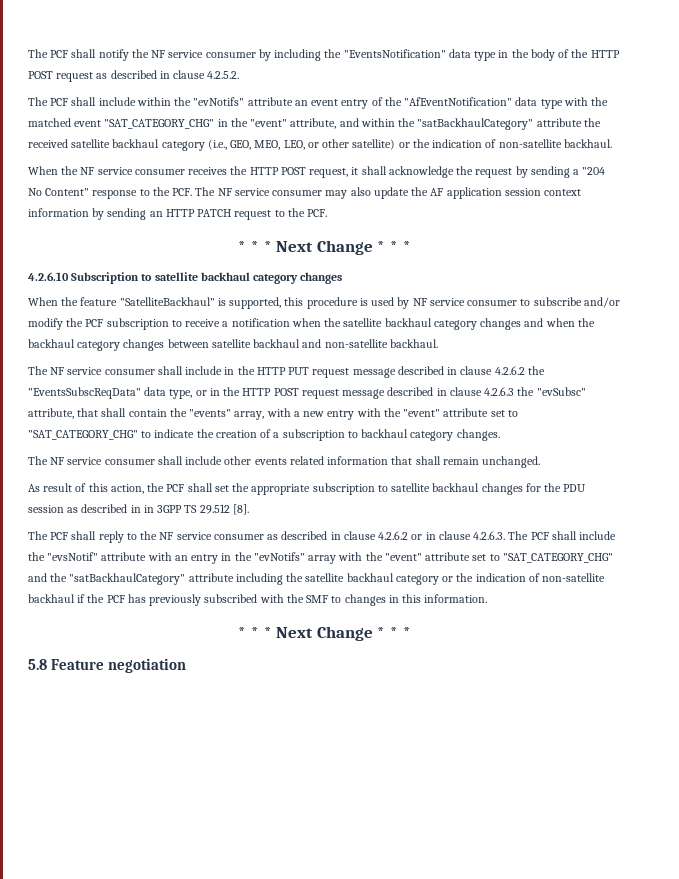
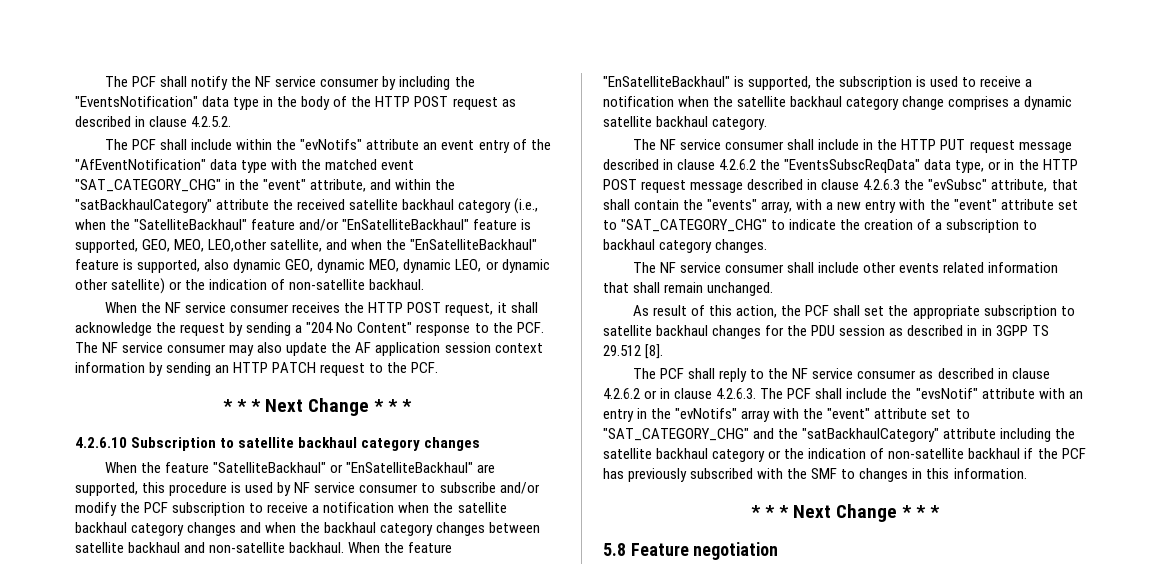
[230,140,281,150] GEO, MEO, -> [75,219,532,231] [75,239,538,253] [75,259,452,273] when the "SatelliteBackhaul" feature and/or "EnSatelliteBackhaul" feature is supported, GEO, MEO, LEO,other satellite, and when the "EnSatelliteBackhaul" feature is supported, also dynamic GEO, dynamic MEO, dynamic
(319, 145) none -> [501,259,550,273] dynamic
[217,298,226,306] is -> [330,462,496,473] or "EnSatelliteBackhaul" are
(438, 343) none -> [348,542,453,553] [603,76,1033,90] [603,96,1073,110] [603,116,768,130] When the feature "EnSatelliteBackhaul" is supported, the subscription is used to receive a notification when the satellite backhaul category change comprises a dynamic satellite backhaul category.

